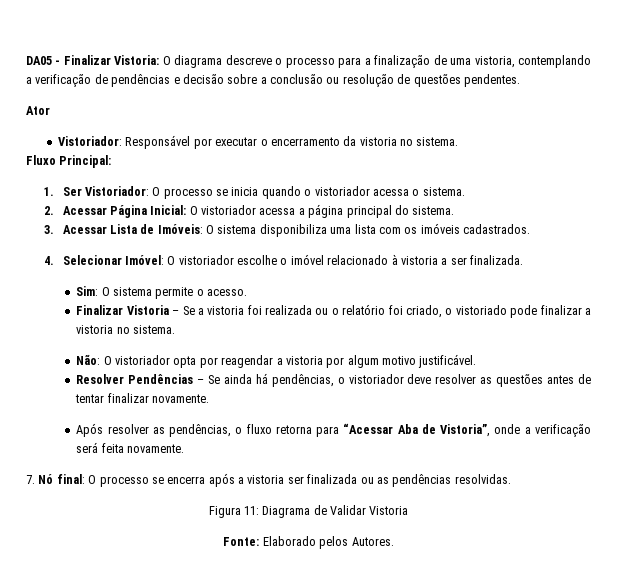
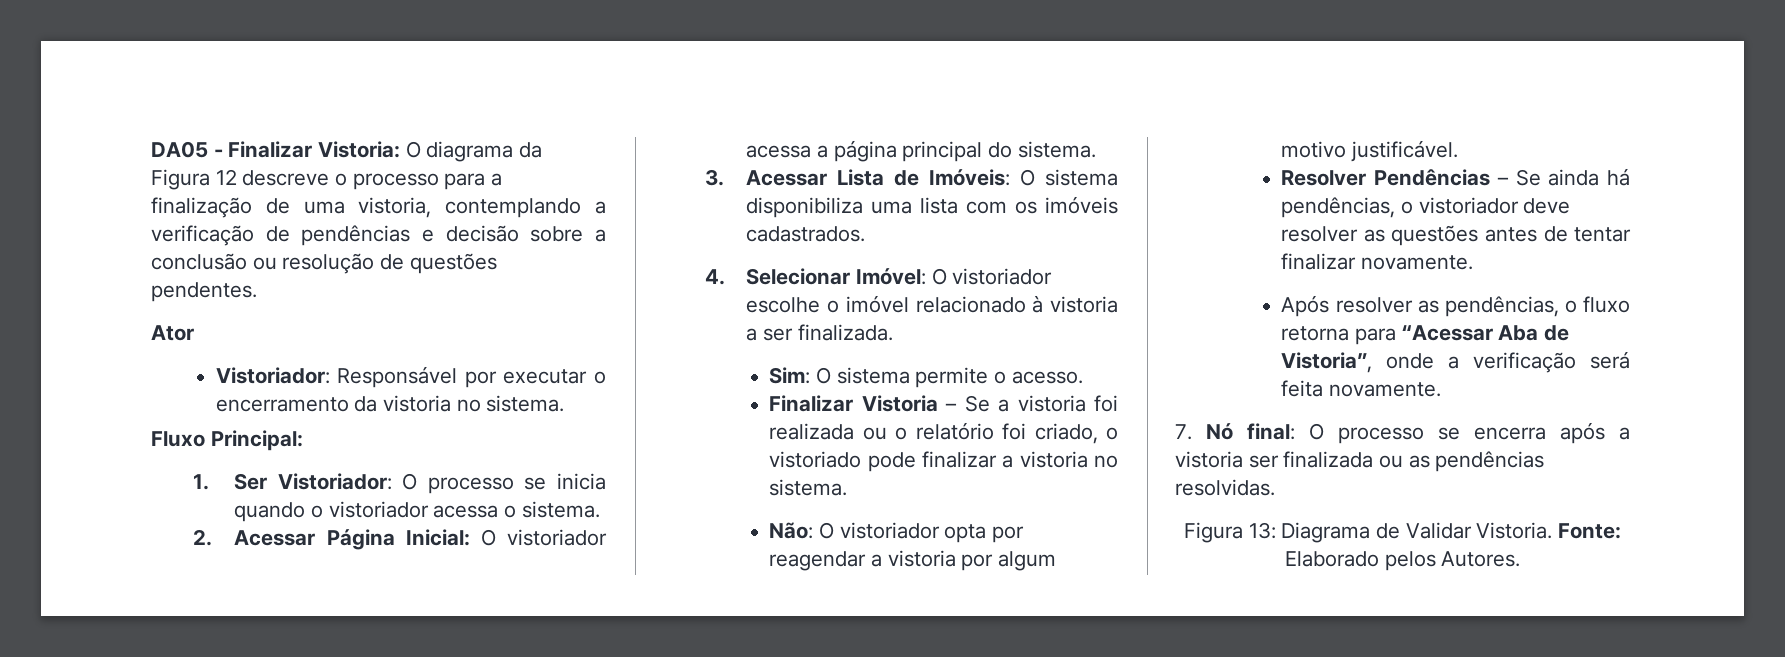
(223, 61) none -> [519,142,543,158] [151,169,237,190] da Figura 12
[243,506,259,515] 11: -> [1248,522,1276,539] 13:
[369,506,409,515] Vistoria // -> [1476,522,1553,539] Vistoria.

